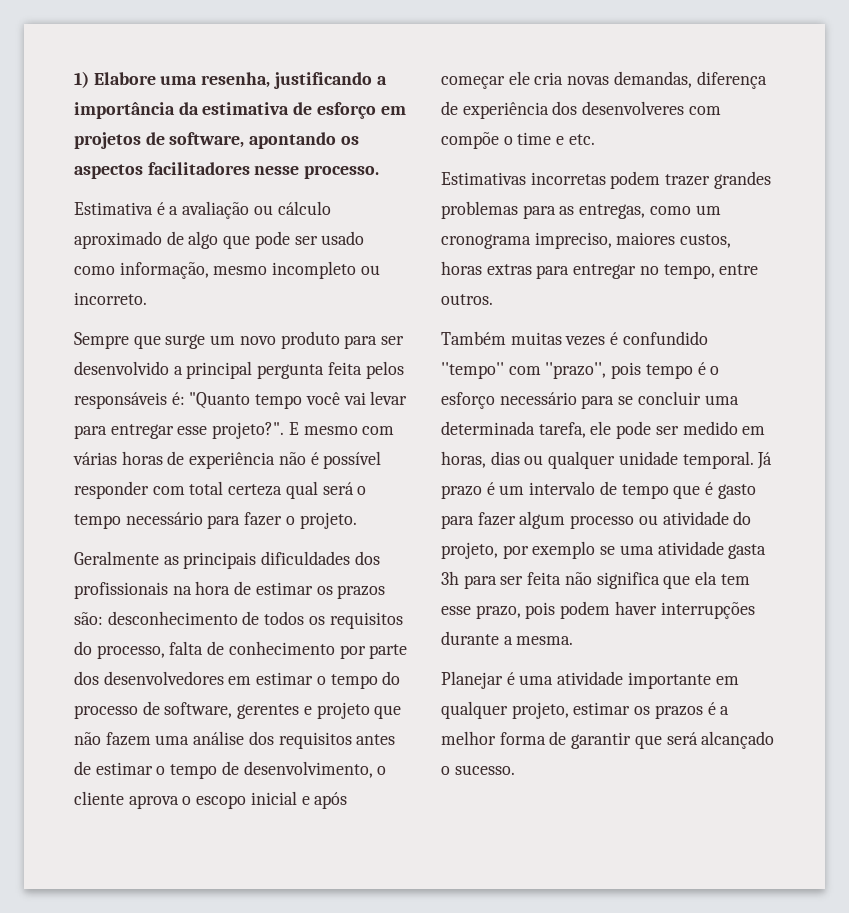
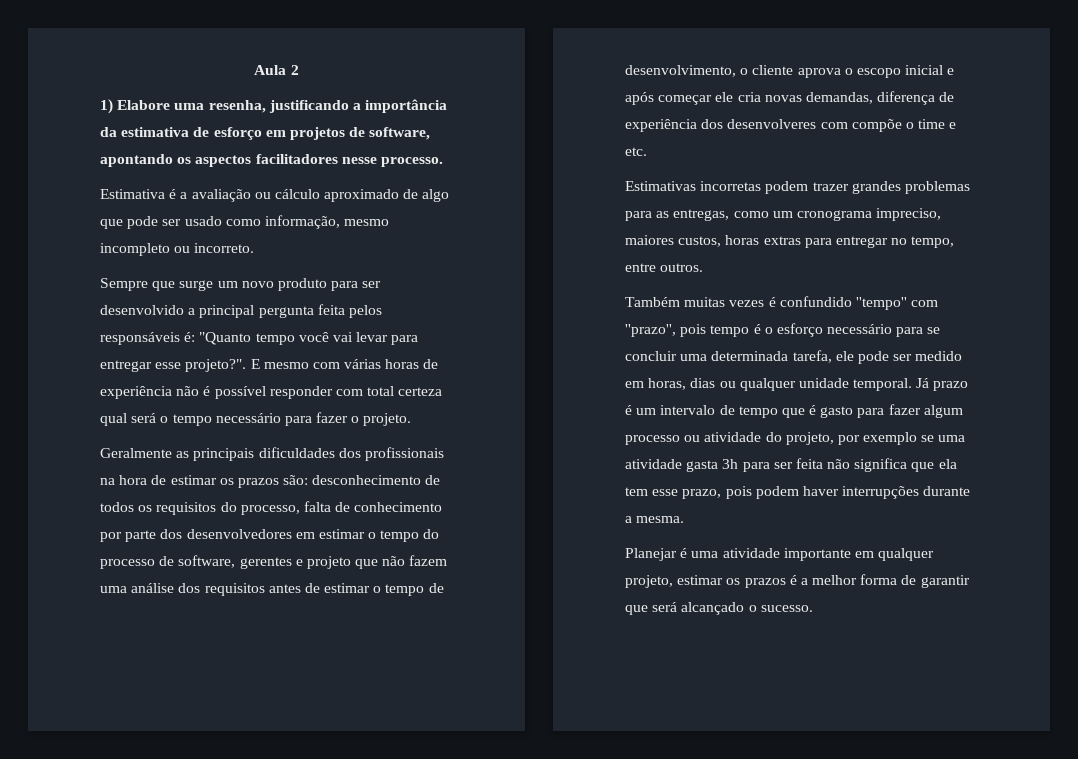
(74, 79) none -> [254,65,299,75] Aula 2 //

